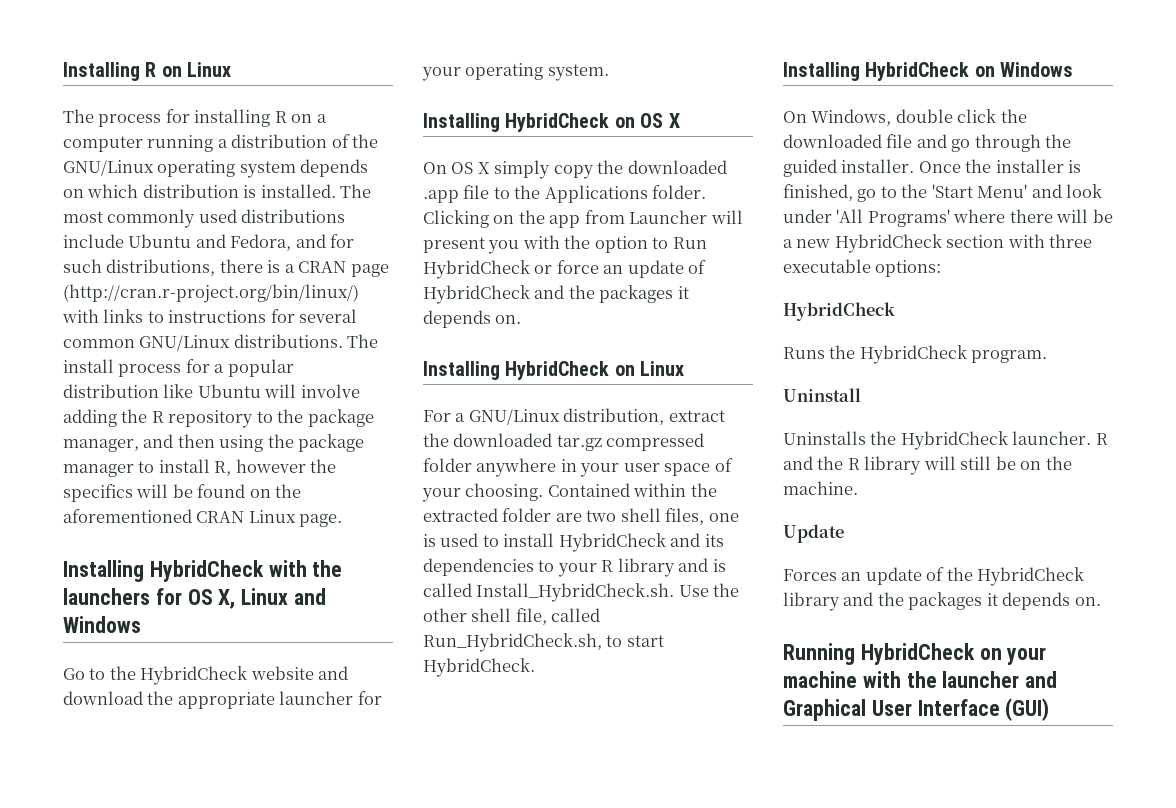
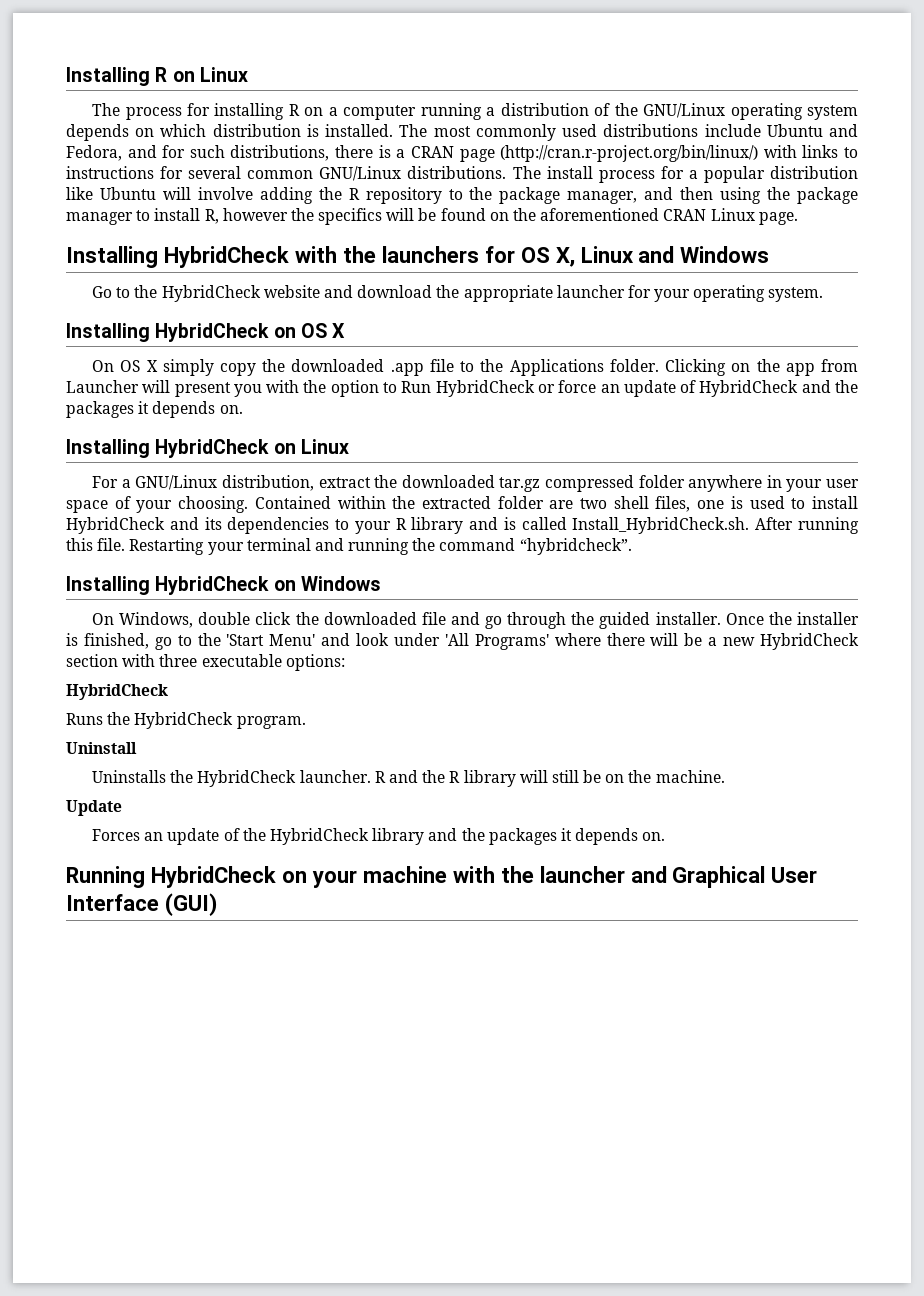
[678,583,740,597] [423,608,601,625] [423,633,664,652] [423,658,535,677] Use the other shell file, called Run_HybridCheck.sh, to start HybridCheck. -> [755,517,859,534] [66,538,632,555] After running this file. Restarting your terminal and running the command “hybridcheck”.

